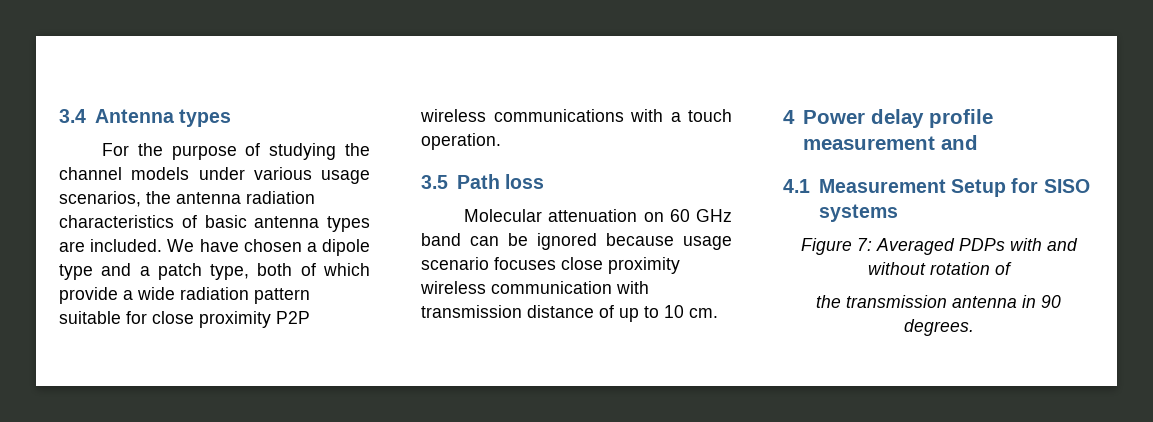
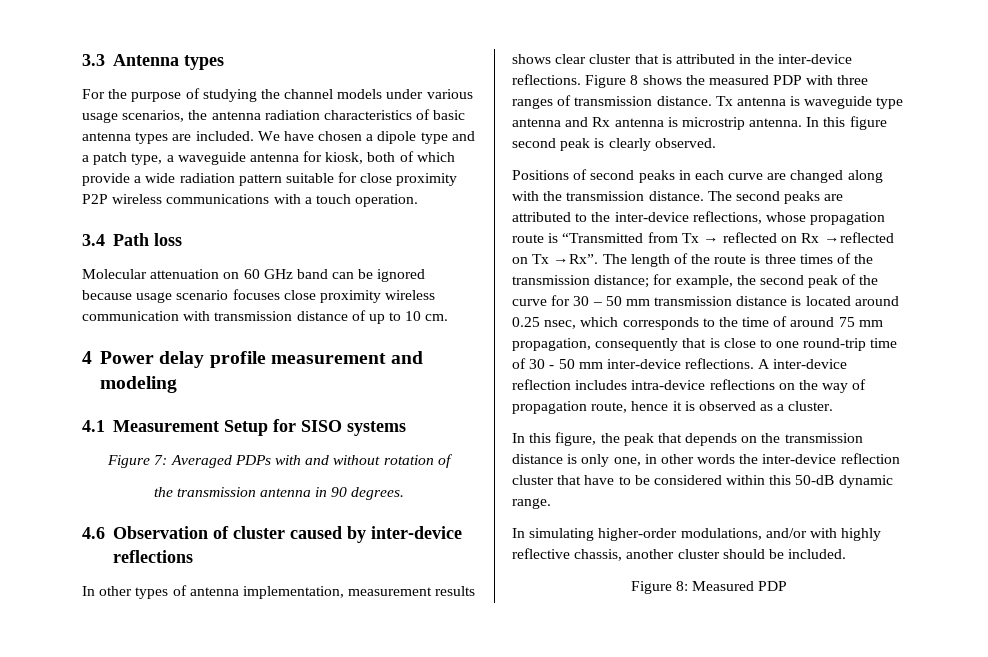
[59,109,86,123] 3.4 -> [82,54,105,66] 3.3
(250, 272) none -> [166,151,364,165] a waveguide antenna for kiosk,
[421,175,448,189] 3.5 -> [82,234,105,246] 3.4
(979, 142) none -> [100,376,178,393] modeling
(974, 327) none -> [82,526,462,543] [112,550,193,563] [82,585,476,599] [512,54,853,64] [512,74,869,88] [512,95,904,109] [512,116,887,130] [512,138,716,151] [512,169,883,183] [512,191,844,204] [512,211,886,225] [512,232,894,243] [512,253,874,267] [512,274,879,288] [512,295,899,306] [512,316,883,330] [512,338,898,351] [512,358,848,369] [512,379,867,393] [512,401,834,414] [512,432,863,446] [512,453,900,467] [512,475,893,488] [512,498,551,509] [512,528,882,541] [512,548,847,561] [630,581,788,594] // 4.6 Observation of cluster caused by inter-device reflections // In other types of antenna implementation, measurement results shows clear cluster that is attributed in the inter-device reflections. Figure 8 shows the measured PDP with three ranges of transmission distance. Tx antenna is waveguide type antenna and Rx antenna is microstrip antenna. In this figure second peak is clearly observed. // Positions of second peaks in each curve are changed along with the transmission distance. The second peaks are attributed to the inter-device reflections, whose propagation route is “Transmitted from Tx → reflected on Rx →reflected on Tx →Rx”. The length of the route is three times of the transmission distance; for example, the second peak of the curve for 30 – 50 mm transmission distance is located around 0.25 nsec, which corresponds to the time of around 75 mm propagation, consequently that is close to one round-trip time of 30 - 50 mm inter-device reflections. A inter-device reflection includes intra-device reflections on the way of propagation route, hence it is observed as a cluster. // In this figure, the peak that depends on the transmission distance is only one, in other words the inter-device reflection cluster that have to be considered within this 50-dB dynamic range. // In simulating higher-order modulations, and/or with highly reflective chassis, another cluster should be included. // Figure 8: Measured PDP

